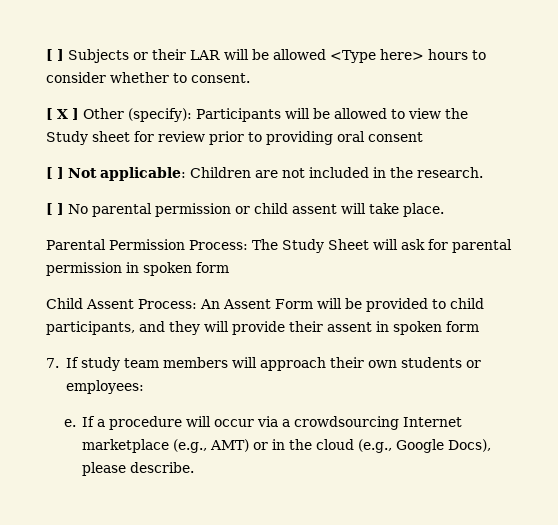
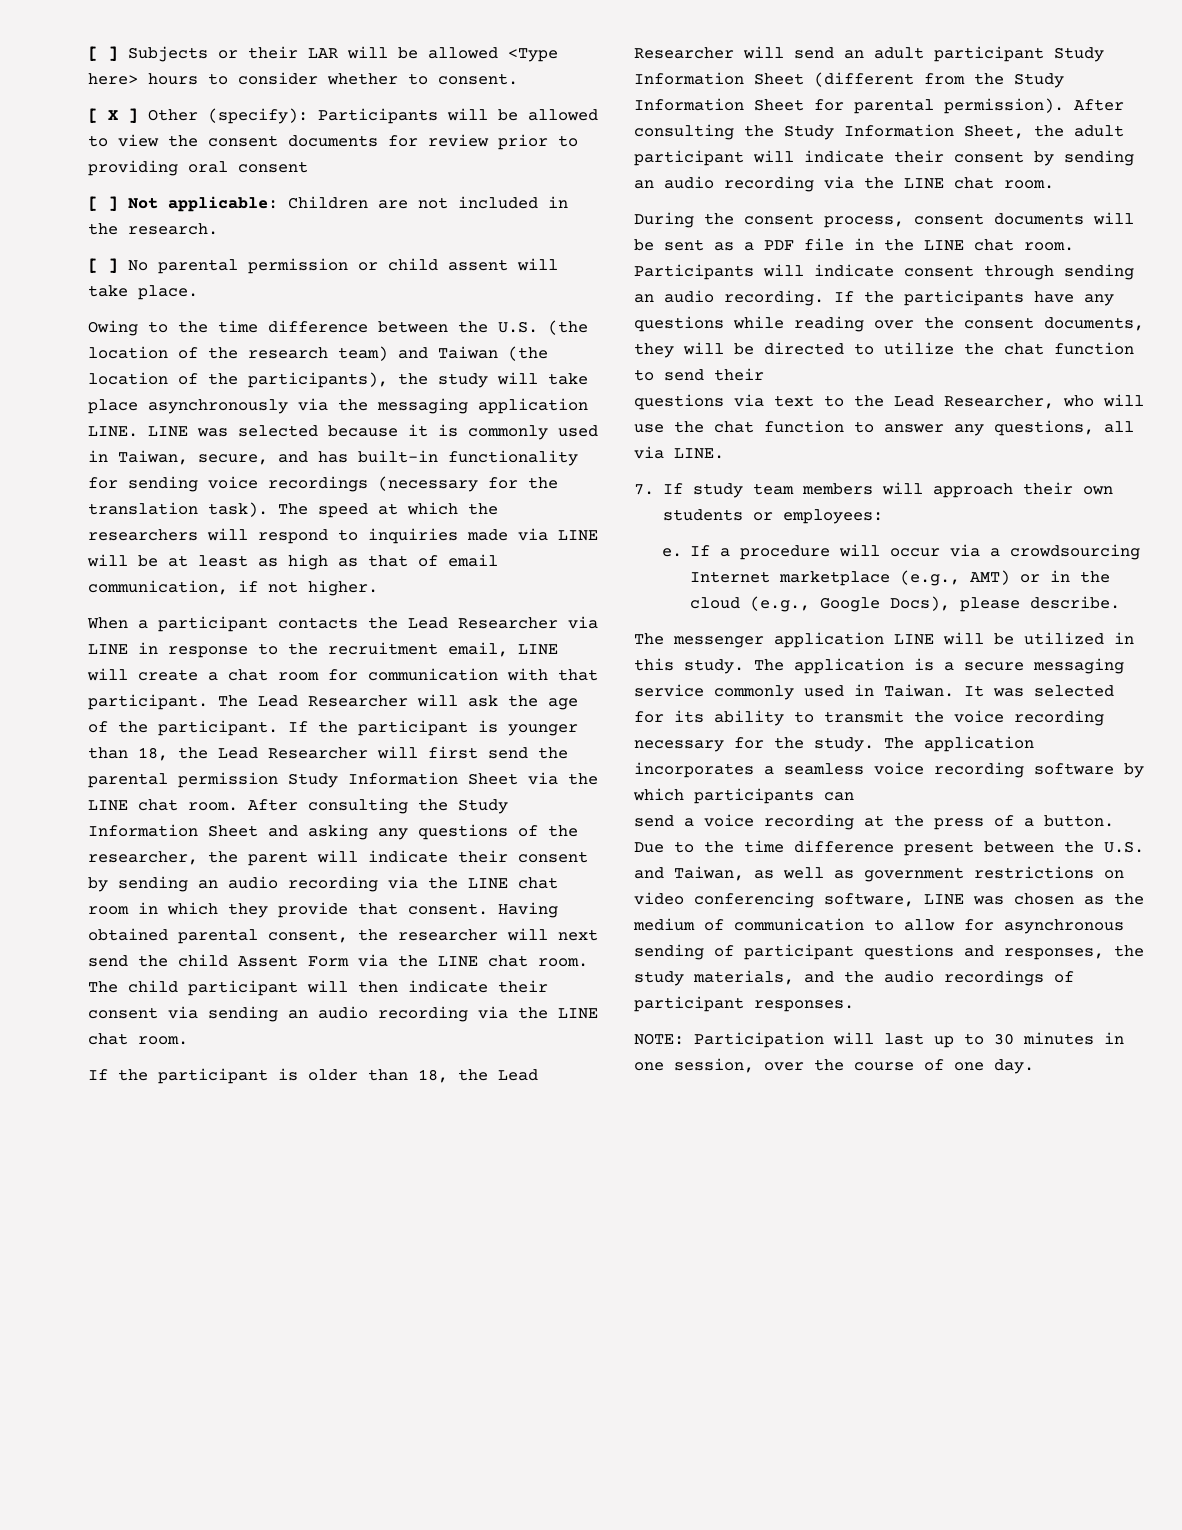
[46,131,130,145] Study sheet -> [208,135,378,147] consent documents
[46,239,512,253] [46,262,229,276] [46,298,484,312] [46,321,479,335] Parental Permission Process: The Study Sheet will ask for parental permission in spoken form // Child Assent Process: An Assent Form will be provided to child participants, and they will provide their assent in spoken form -> [88,320,588,336] [88,346,548,361] [88,372,588,388] [88,398,588,414] [88,424,598,440] [88,450,578,466] [88,476,558,492] [88,502,498,518] [88,528,598,544] [87,554,498,570] [88,580,378,596] [87,616,598,632] [88,642,558,658] [87,668,598,681] [88,694,578,710] [88,720,578,736] [88,746,568,761] [88,772,598,788] [88,798,508,814] [88,824,578,840] [88,850,588,866] [88,876,558,892] [88,902,558,918] [88,928,598,944] [88,954,588,967] [88,980,548,996] [88,1006,598,1022] [88,1033,188,1045] [88,1068,538,1084] [634,46,1104,62] [634,72,1064,88] [634,98,1124,114] [634,124,1124,140] [634,150,1134,166] [634,176,1054,192] [634,212,1134,228] [634,238,1074,251] [634,264,1134,280] [634,290,1114,306] [634,316,1144,332] [634,342,1134,358] [634,368,764,381] [634,394,1144,410] [634,420,1134,436] [634,446,724,459] Owing to the time difference between the U.S. (the location of the research team) and Taiwan (the location of the participants), the study will take place asynchronously via the messaging application LINE. LINE was selected because it is commonly used in Taiwan, secure, and has built-in functionality for sending voice recordings (necessary for the translation task). The speed at which the researchers will respond to inquiries made via LINE will be at least as high as that of email communication, if not higher. // When a participant contacts the Lead Researcher via LINE in response to the recruitment email, LINE will create a chat room for communication with that participant. The Lead Researcher will ask the age of the participant. If the participant is younger than 18, the Lead Researcher will first send the parental permission Study Information Sheet via the LINE chat room. After consulting the Study Information Sheet and asking any questions of the researcher, the parent will indicate their consent by sending an audio recording via the LINE chat room in which they provide that consent. Having obtained parental consent, the researcher will next send the child Assent Form via the LINE chat room. The child participant will then indicate their consent via sending an audio recording via the LINE chat room. // If the participant is older than 18, the Lead Researcher will send an adult participant Study Information Sheet (different from the Study Information Sheet for parental permission). After consulting the Study Information Sheet, the adult participant will indicate their consent by sending an audio recording via the LINE chat room. // During the consent process, consent documents will be sent as a PDF file in the LINE chat room. Participants will indicate consent through sending an audio recording. If the participants have any questions while reading over the consent documents, they will be directed to utilize the chat function to send their // questions via text to the Lead Researcher, who will use the chat function to answer any questions, all via LINE.
(195, 467) none -> [634,632,1134,648] [634,658,1124,674] [634,684,1114,700] [634,710,1104,726] [634,736,1034,752] [634,762,1144,778] [633,788,854,804] [634,814,1114,830] [634,840,1144,856] [634,866,1124,882] [634,892,1144,908] [633,918,1124,934] [634,944,1144,960] [634,970,1074,986] [634,996,854,1012] [634,1032,1124,1048] [634,1058,1034,1074] // The messenger application LINE will be utilized in this study. The application is a secure messaging service commonly used in Taiwan. It was selected for its ability to transmit the voice recording necessary for the study. The application incorporates a seamless voice recording software by which participants can // send a voice recording at the press of a button. Due to the time difference present between the U.S. and Taiwan, as well as government restrictions on video conferencing software, LINE was chosen as the medium of communication to allow for asynchronous sending of participant questions and responses, the study materials, and the audio recordings of participant responses. // NOTE: Participation will last up to 30 minutes in one session, over the course of one day.

